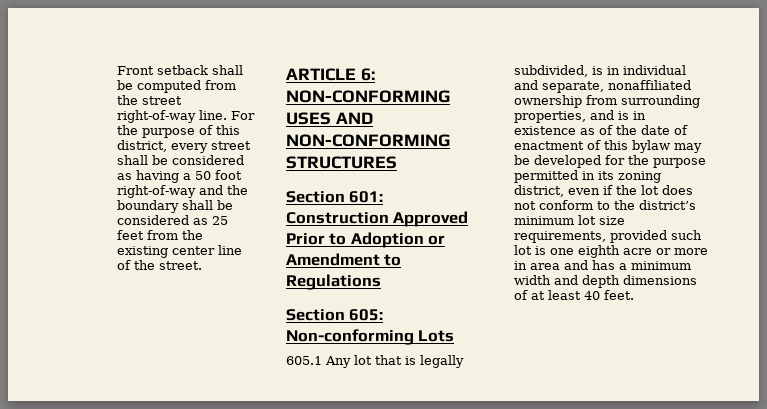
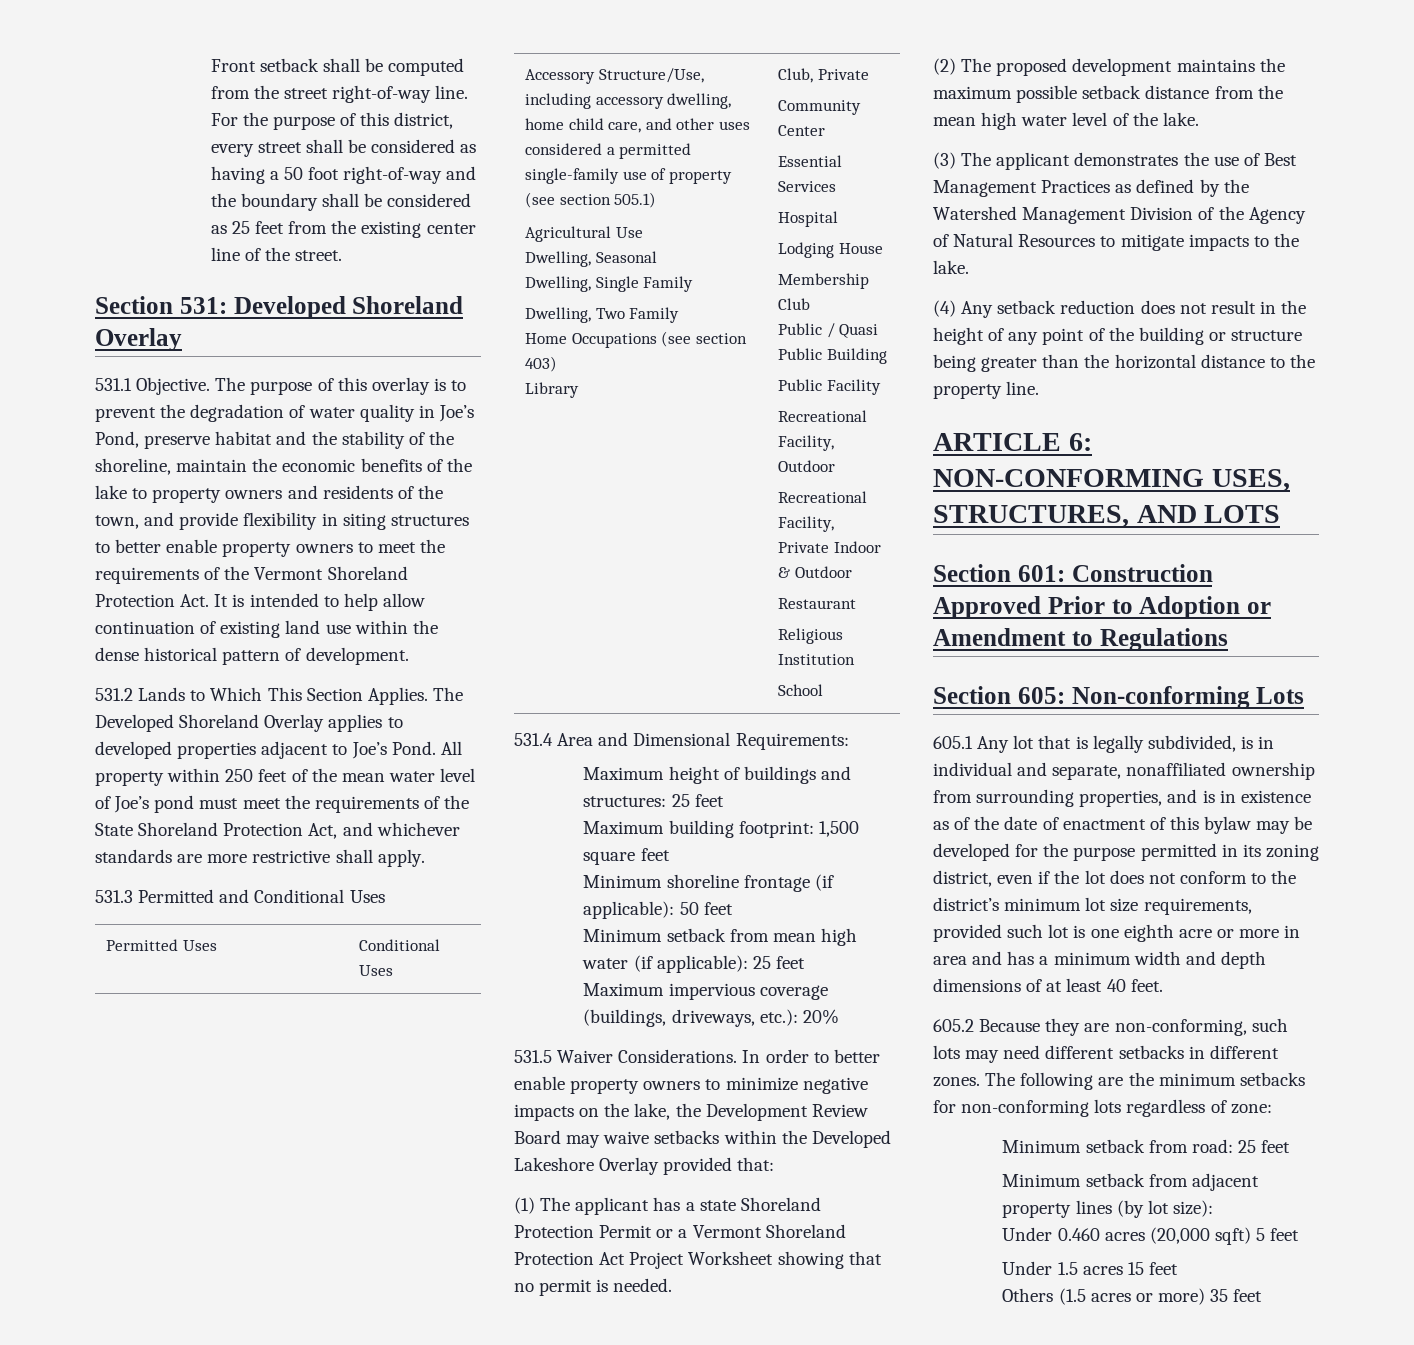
(202, 265) none -> [95,296,464,319] [95,328,182,351] [95,377,467,395] [95,404,474,422] [95,431,454,449] [95,458,472,475] [95,485,443,503] [95,512,469,530] [95,539,445,557] [95,566,408,584] [95,593,425,611] [95,620,438,638] [95,647,409,665] [95,687,463,705] [95,714,403,732] [95,741,462,759] [95,768,476,786] [95,795,470,813] [95,822,460,839] [95,849,425,867] [95,889,385,903] [106,939,217,951] [359,939,441,951] [359,965,394,976] [525,68,704,84] [525,93,732,109] [525,118,751,133] [525,143,692,159] [525,168,732,184] [525,192,657,208] [525,226,643,242] [525,251,657,267] [525,276,694,292] [525,307,680,323] [525,331,747,348] [525,356,558,372] [525,382,580,398] [778,68,869,83] [778,100,862,115] [778,125,826,136] [778,155,843,167] [778,181,837,192] [778,211,839,227] [778,242,883,258] [778,273,870,289] [778,298,811,310] [778,323,879,338] [778,348,887,364] [778,379,881,395] [778,410,868,422] [778,435,835,451] [778,460,836,472] [778,491,868,503] [778,516,835,532] [778,541,881,553] [778,566,852,578] [778,598,857,609] [778,628,844,644] [778,654,856,665] [778,684,824,696] [514,732,849,750] [583,766,851,784] [583,794,724,807] [583,820,859,838] [583,848,670,865] [583,874,834,892] [583,901,733,919] [583,928,857,946] [582,955,805,973] [583,983,828,1000] [583,1009,839,1027] [514,1049,880,1063] [514,1076,868,1094] [514,1103,868,1121] [514,1130,891,1148] [514,1157,775,1175] [514,1197,821,1215] [514,1224,846,1238] [514,1251,882,1269] [514,1278,673,1296] [933,58,1285,76] [933,85,1283,103] [933,112,1199,130] [933,152,1297,170] [933,179,1249,197] [933,206,1306,224] [933,233,1299,251] [933,260,969,274] [933,300,1307,318] [933,327,1303,345] [933,354,1315,372] [933,381,1040,399] // Section 531: Developed Shoreland Overlay // 531.1 Objective. The purpose of this overlay is to prevent the degradation of water quality in Joe’s Pond, preserve habitat and the stability of the shoreline, maintain the economic benefits of the lake to property owners and residents of the town, and provide flexibility in siting structures to better enable property owners to meet the requirements of the Vermont Shoreland Protection Act. It is intended to help allow continuation of existing land use within the dense historical pattern of development. // 531.2 Lands to Which This Section Applies. The Developed Shoreland Overlay applies to developed properties adjacent to Joe’s Pond. All property within 250 feet of the mean water level of Joe’s pond must meet the requirements of the State Shoreland Protection Act, and whichever standards are more restrictive shall apply. // 531.3 Permitted and Conditional Uses // Permitted Uses | Conditional Uses // Accessory Structure/Use, including accessory dwelling, home child care, and other uses considered a permitted single-family use of property (see section 505.1) // Agricultural Use // Dwelling, Seasonal // Dwelling, Single Family // Dwelling, Two Family // Home Occupations (see section 403) // Library | Club, Private // Community Center // Essential Services // Hospital // Lodging House // Membership Club // Public / Quasi Public Building // Public Facility // Recreational Facility, Outdoor // Recreational Facility, Private Indoor & Outdoor // Restaurant // Religious Institution // School // 531.4 Area and Dimensional Requirements: // Maximum height of buildings and structures: 25 feet // Maximum building footprint: 1,500 square feet // Minimum shoreline frontage (if applicable): 50 feet // Minimum setback from mean high water (if applicable): 25 feet // Maximum impervious coverage (buildings, driveways, etc.): 20% // 531.5 Waiver Considerations. In order to better enable property owners to minimize negative impacts on the lake, the Development Review Board may waive setbacks within the Developed Lakeshore Overlay provided that: // (1) The applicant has a state Shoreland Protection Permit or a Vermont Shoreland Protection Act Project Worksheet showing that no permit is needed. // (2) The proposed development maintains the maximum possible setback distance from the mean high water level of the lake. // (3) The applicant demonstrates the use of Best Management Practices as defined by the Watershed Management Division of the Agency of Natural Resources to mitigate impacts to the lake. // (4) Any setback reduction does not result in the height of any point of the building or structure being greater than the horizontal distance to the property line.
[286,112,373,125] [286,134,450,147] [286,156,397,169] USES AND NON-CONFORMING STRUCTURES -> [1211,469,1290,492] [933,505,1281,528] USES, STRUCTURES, AND LOTS
(634, 295) none -> [933,1018,1288,1036] [933,1045,1279,1063] [933,1072,1305,1090] [933,1099,1272,1117] [1002,1139,1291,1153] [1002,1173,1259,1191] [1002,1200,1213,1218] [1002,1227,1300,1245] [1002,1261,1178,1275] [1002,1288,1263,1305] // 605.2 Because they are non-conforming, such lots may need different setbacks in different zones. The following are the minimum setbacks for non-conforming lots regardless of zone: // Minimum setback from road: 25 feet // Minimum setback from adjacent property lines (by lot size): // Under 0.460 acres (20,000 sqft) 5 feet // Under 1.5 acres 15 feet // Others (1.5 acres or more) 35 feet

